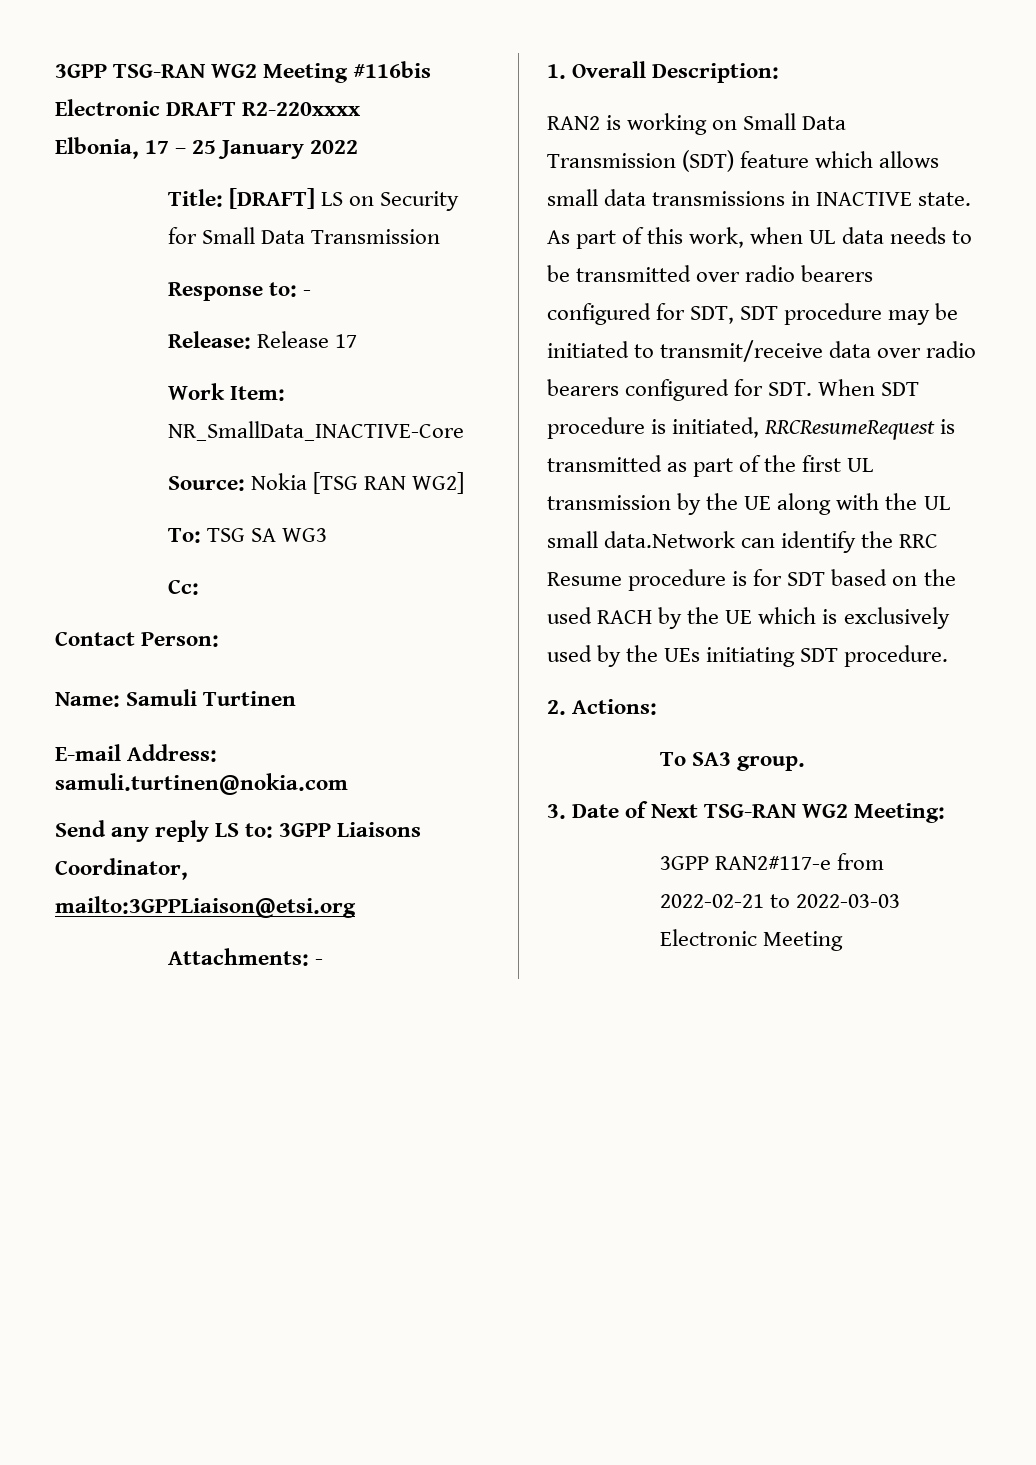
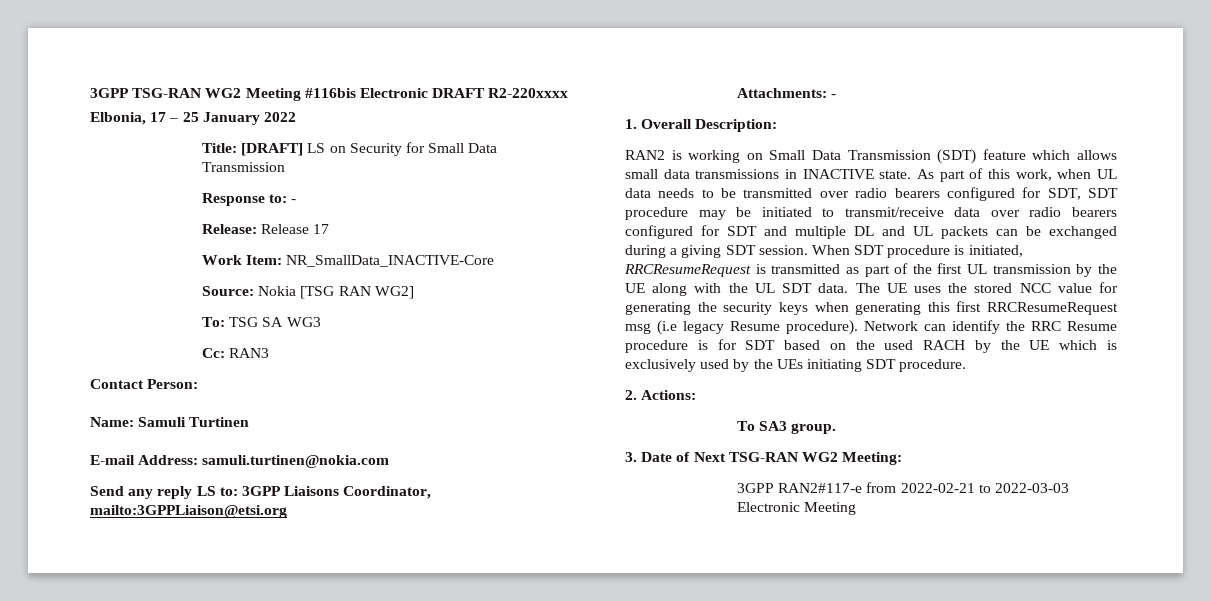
(199, 587) none -> [229,348,270,358] RAN3
[768,382,813,396] SDT. -> [727,226,1117,239] [625,245,808,258] SDT and multiple DL and UL packets can be exchanged during a giving SDT session.
[547,531,736,548] small data.Network -> [782,282,1118,293] [625,301,1118,315] [625,320,918,335] SDT data. The UE uses the stored NCC value for generating the security keys when generating this first RRCResumeRequest msg (i.e legacy Resume procedure). Network

